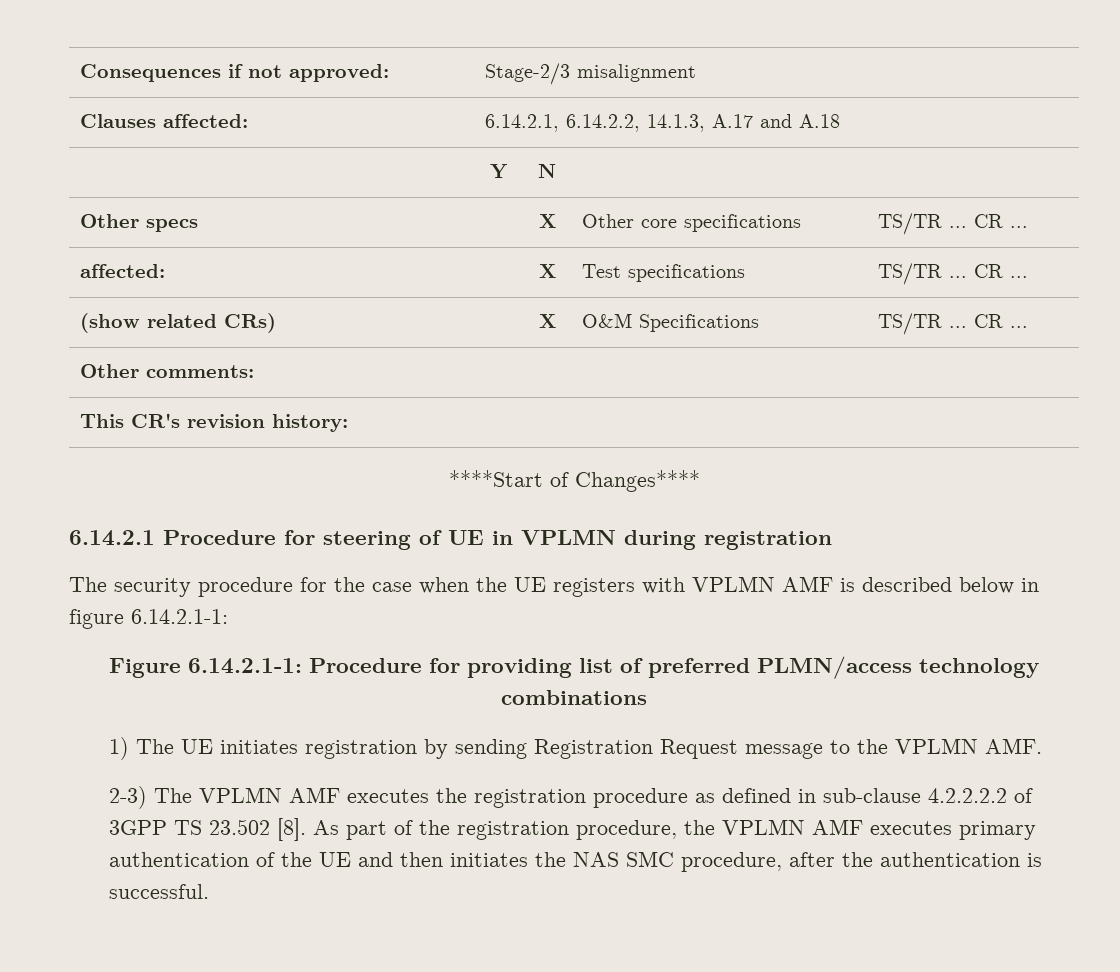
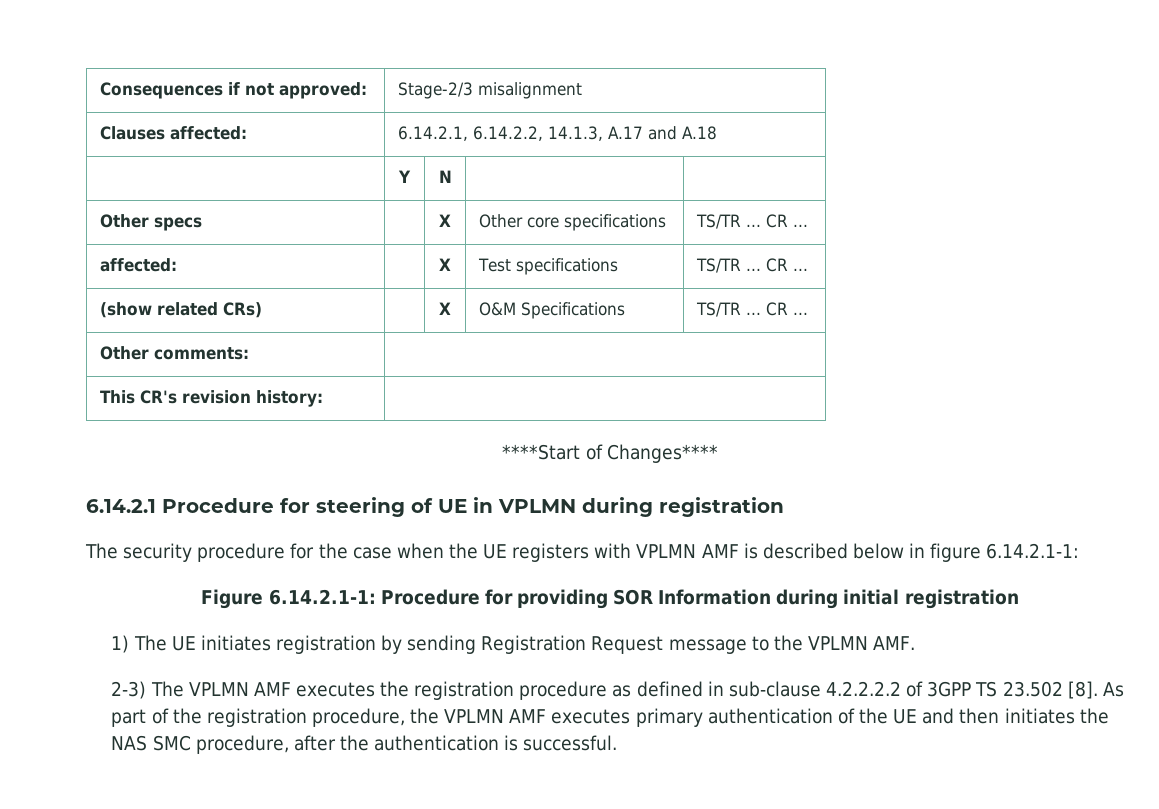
[579,656,1039,679] [501,690,647,705] list of preferred PLMN/access technology combinations -> [613,589,1019,609] SOR Information during initial registration

